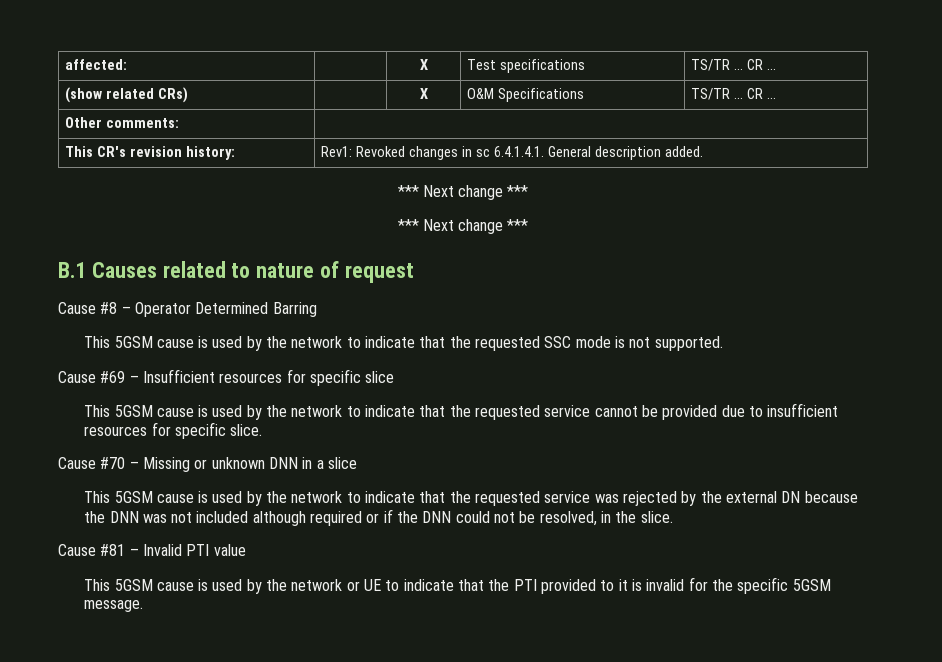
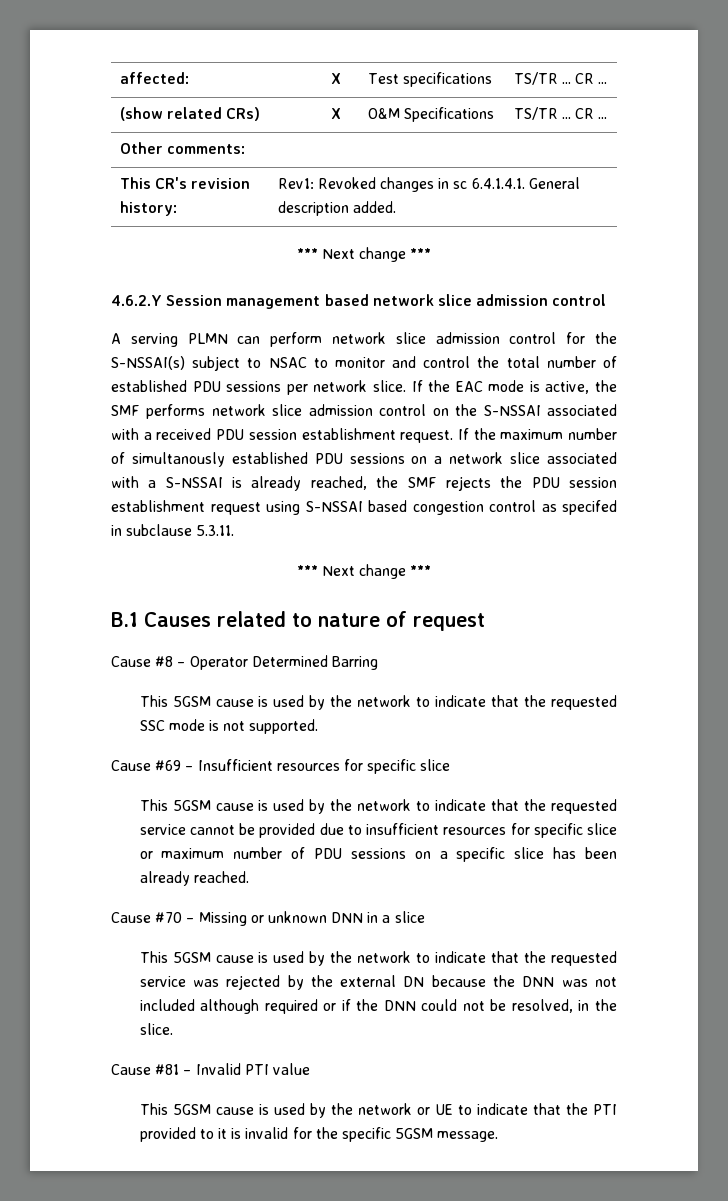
(529, 191) none -> [111,294,607,309] [111,332,617,347] [111,356,617,371] [111,380,617,395] [111,404,617,419] [111,428,617,443] [111,452,618,467] [111,476,617,491] [111,500,617,515] [111,524,235,536] // 4.6.2.Y Session management based network slice admission control // A serving PLMN can perform network slice admission control for the S-NSSAI(s) subject to NSAC to monitor and control the total number of established PDU sessions per network slice. If the EAC mode is active, the SMF performs network slice admission control on the S-NSSAI associated with a received PDU session establishment request. If the maximum number of simultanously established PDU sessions on a network slice associated with a S-NSSAI is already reached, the SMF rejects the PDU session establishment request using S-NSSAI based congestion control as specifed in subclause 5.3.11.
[230,424,263,436] slice. -> [587,823,617,835] [139,847,618,862] [139,871,249,886] slice or maximum number of PDU sessions on a specific slice has been already reached.

